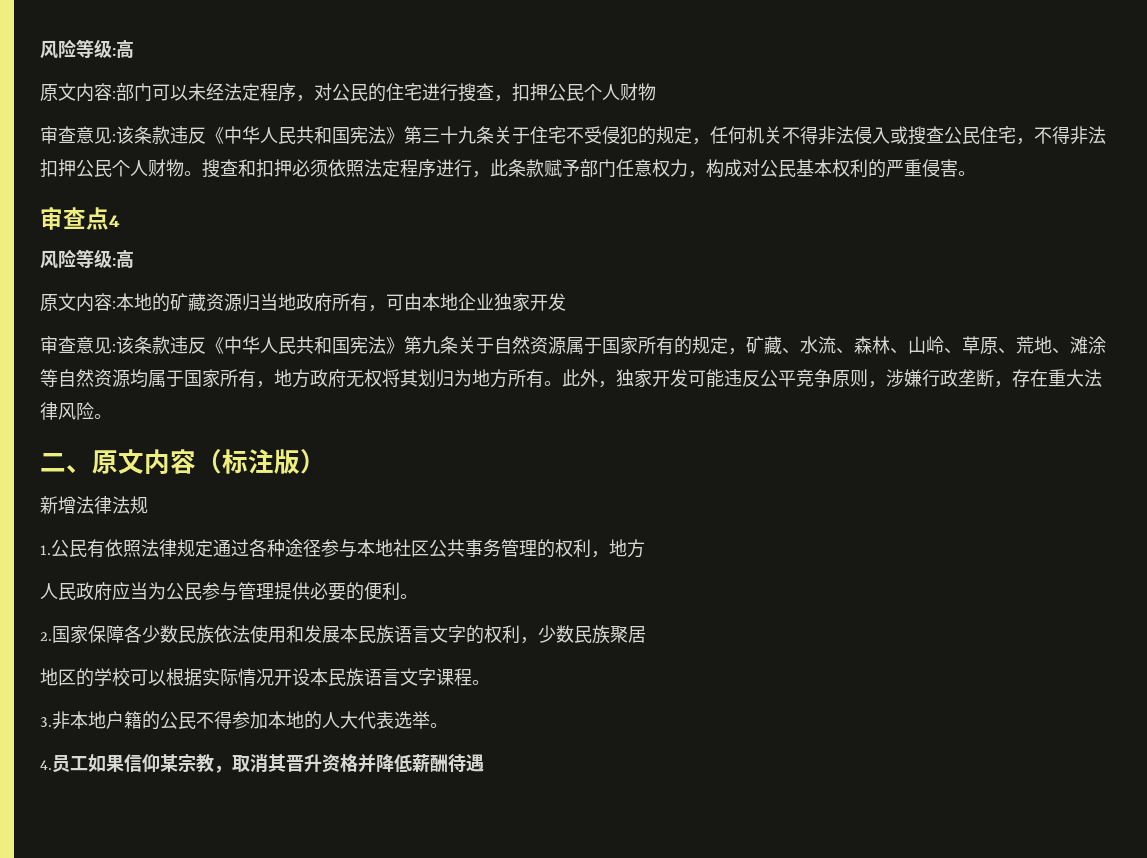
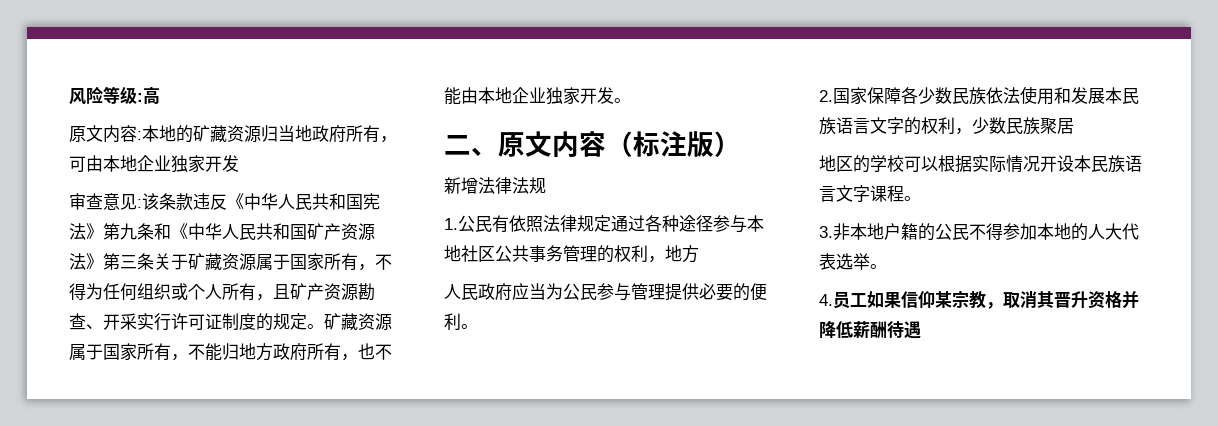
[40,39,134,59] [40,83,656,102] [40,126,1106,145] [40,159,976,178] [40,206,120,230] [40,249,134,269] 风险等级:高 // 原文内容:部门可以未经法定程序，对公民的住宅进行搜查，扣押公民个人财物 // 审查意见:该条款违反《中华人民共和国宪法》第三十九条关于住宅不受侵犯的规定，任何机关不得非法侵入或搜查公民住宅，不得非法扣押公民个人财物。搜查和扣押必须依照法定程序进行，此条款赋予部门任意权力，构成对公民基本权利的严重侵害。 // 审查点4 // 风险等级:高 -> [69,86,160,105] 风险等级:高
[458,336,1106,355] [40,369,274,388] 关于自然资源属于国家所有的规定，矿藏、水流、森林、山岭、草原、荒地、滩涂等自然资源均属于国家所有， -> [154,223,375,241] [69,253,392,271] [69,283,375,301] [69,313,392,331] [69,343,239,361] 和《中华人民共和国矿产资源法》第三条关于矿藏资源属于国家所有，不得为任何组织或个人所有，且矿产资源勘查、开采实行许可证制度的规定。矿藏资源属于国家所有，不能归
[346,369,1102,388] [40,402,94,420] 无权将其划归为地方所有。此外，独家开发可能违反公平竞争原则，涉嫌行政垄断，存在重大法律风险 -> [307,343,392,361] [444,87,614,105] 所有，也不能由本地企业独家开发

